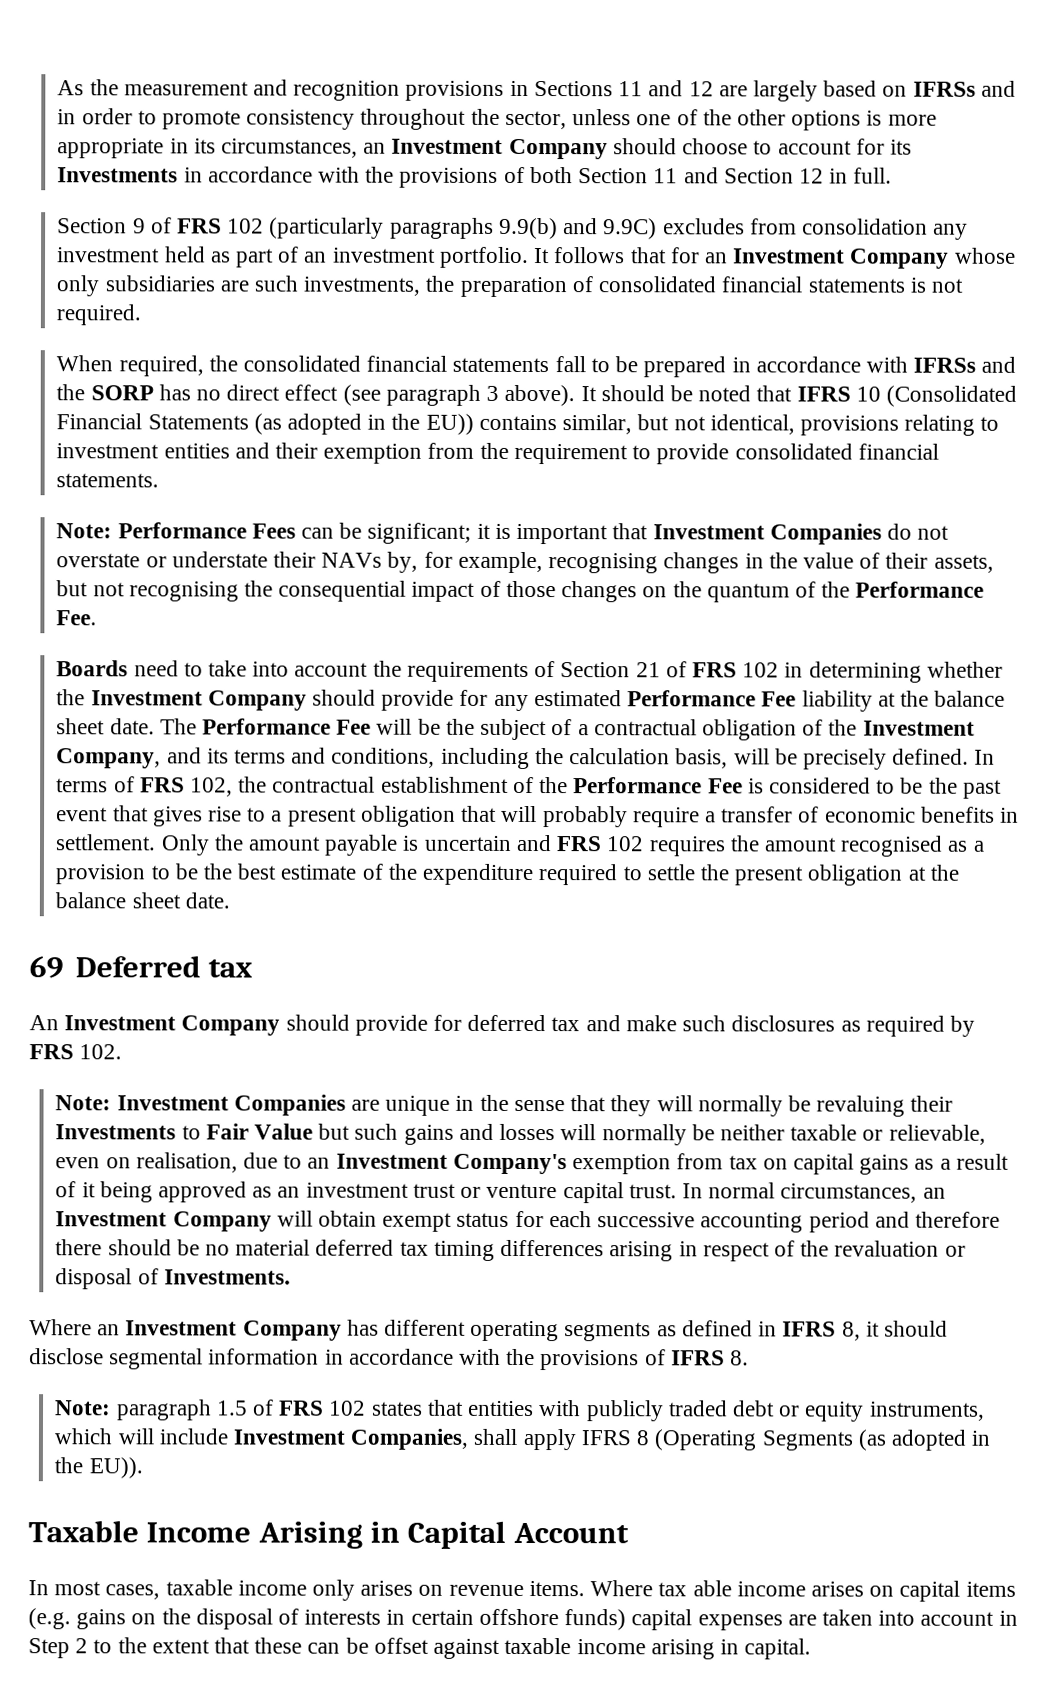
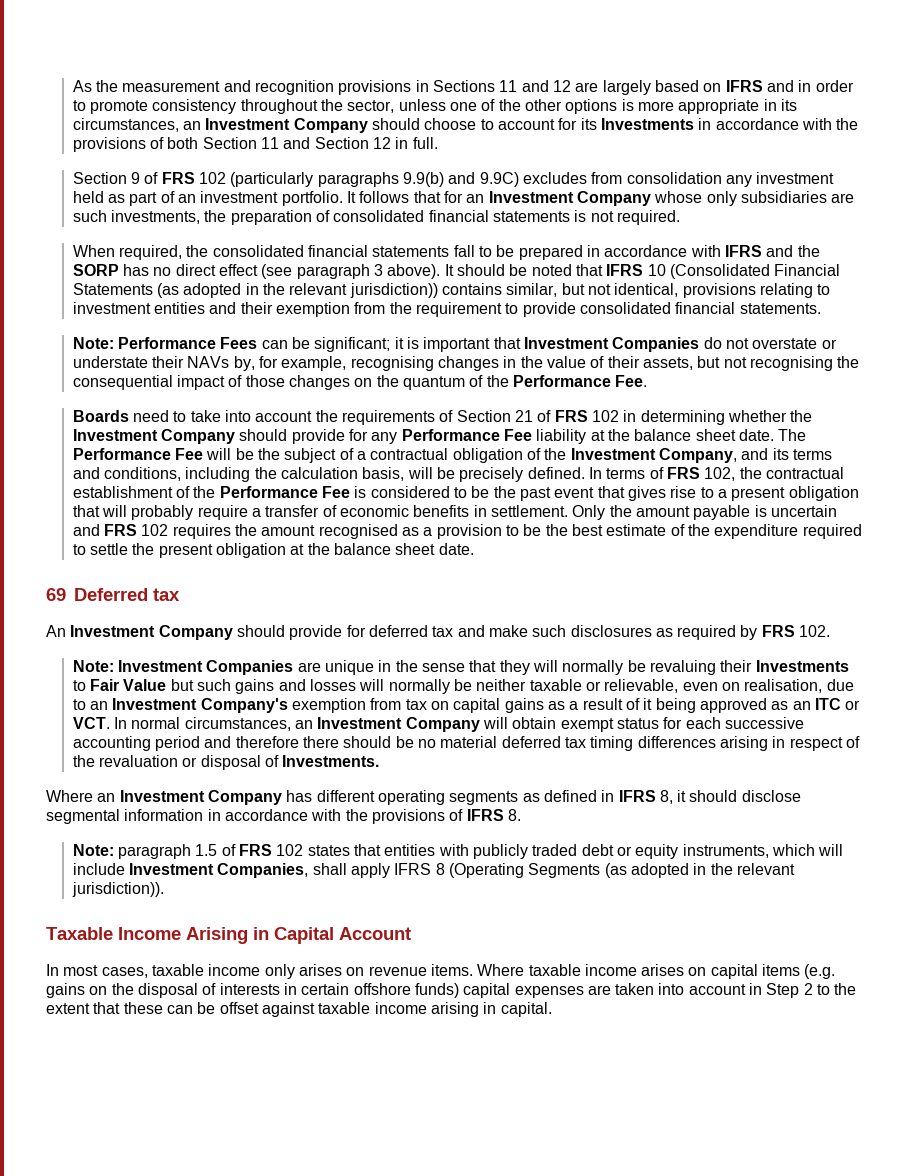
[912,81,976,97] IFRSs -> [725,80,763,92] IFRS
[913,357,977,373] IFRSs -> [724,245,762,257] IFRS
[425,413,474,435] EU)) -> [289,283,438,298] relevant jurisdiction))
[533,690,622,707] estimated -> (398, 438) none
[305,1182,677,1204] investment trust or venture capital trust. -> [814,698,861,710] [72,717,110,729] ITC or VCT.
[88,1457,143,1479] EU)). -> [736,863,795,875] [71,882,164,897] relevant jurisdiction)).
[658,1580,732,1597] tax able -> [528,964,581,976] taxable

